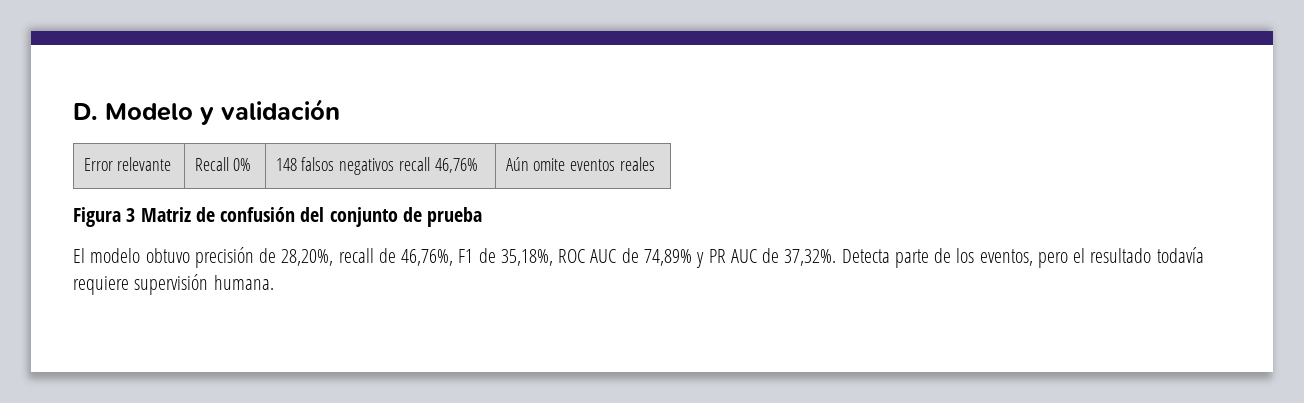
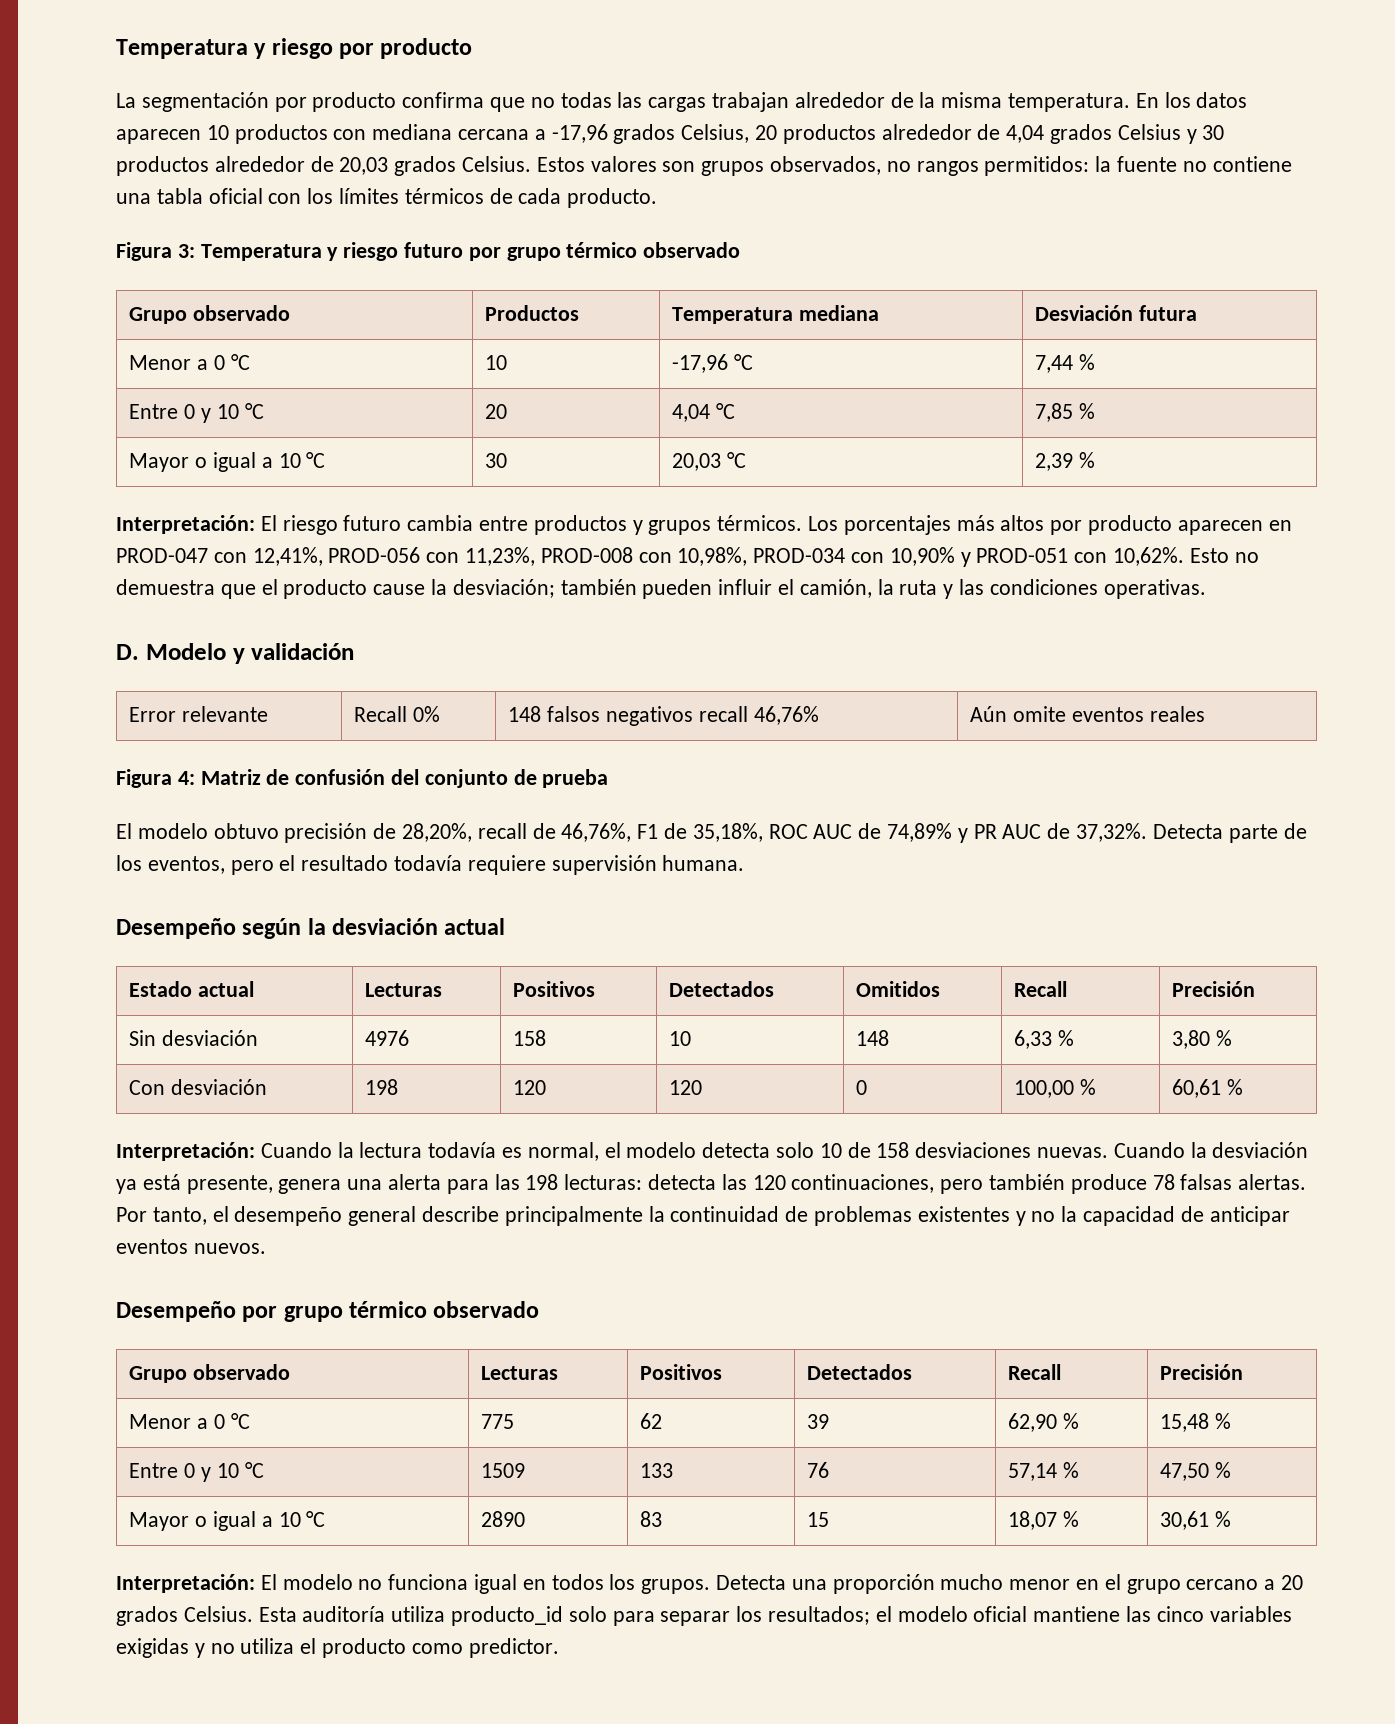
(73, 111) none -> [116,38,473,59] [116,92,1248,112] [116,124,1225,144] [116,156,1292,176] [116,188,658,208] [116,242,741,261] [129,305,291,324] [485,305,580,321] [672,305,880,324] [1035,305,1198,321] [129,354,250,370] [485,355,508,370] [672,354,754,373] [1035,354,1096,373] [129,403,264,423] [485,404,508,419] [672,403,736,422] [1035,403,1096,422] [129,452,326,472] [485,453,508,468] [672,452,747,471] [1035,452,1096,471] [116,515,1292,535] [116,547,1259,567] [116,579,1206,599] Temperatura y riesgo por producto // La segmentación por producto confirma que no todas las cargas trabajan alrededor de la misma temperatura. En los datos aparecen 10 productos con mediana cercana a -17,96 grados Celsius, 20 productos alrededor de 4,04 grados Celsius y 30 productos alrededor de 20,03 grados Celsius. Estos valores son grupos observados, no rangos permitidos: la fuente no contiene una tabla oficial con los límites térmicos de cada producto. // Figura 3: Temperatura y riesgo futuro por grupo térmico observado // Grupo observado | Productos | Temperatura mediana | Desviación futura // Menor a 0 °C | 10 | -17,96 °C | 7,44 % // Entre 0 y 10 °C | 20 | 4,04 °C | 7,85 % // Mayor o igual a 10 °C | 30 | 20,03 °C | 2,39 % // Interpretación: El riesgo futuro cambia entre productos y grupos térmicos. Los porcentajes más altos por producto aparecen en PROD-047 con 12,41%, PROD-056 con 11,23%, PROD-008 con 10,98%, PROD-034 con 10,90% y PROD-051 con 10,62%. Esto no demuestra que el producto cause la desviación; también pueden influir el camión, la ruta y las condiciones operativas. //
[126,208,136,222] 3 -> [177,771,195,785] 4:
(274, 282) none -> [116,918,506,939] [129,981,255,997] [365,983,443,997] [513,981,596,997] [669,981,775,997] [856,981,941,997] [1014,981,1068,997] [1172,981,1256,997] [129,1030,259,1046] [365,1030,410,1046] [513,1030,547,1046] [669,1031,692,1046] [856,1030,890,1046] [1014,1030,1075,1049] [1172,1030,1233,1049] [129,1079,268,1095] [365,1079,399,1095] [513,1080,547,1095] [669,1080,703,1095] [856,1080,868,1095] [1014,1079,1097,1098] [1172,1079,1244,1098] [116,1142,1309,1161] [116,1174,1307,1194] [116,1206,1290,1226] [116,1239,266,1254] [116,1301,540,1322] [129,1364,291,1383] [481,1366,559,1380] [640,1364,723,1380] [807,1364,913,1380] [1008,1364,1062,1380] [1160,1364,1244,1380] [129,1413,250,1429] [481,1414,515,1429] [640,1413,663,1429] [807,1414,830,1429] [1008,1413,1080,1432] [1160,1413,1232,1432] [129,1462,264,1482] [481,1463,526,1478] [640,1463,674,1478] [807,1462,830,1478] [1008,1462,1080,1481] [1160,1462,1232,1481] [129,1511,326,1531] [481,1511,526,1527] [640,1511,663,1527] [807,1512,830,1527] [1008,1511,1080,1530] [1160,1511,1232,1530] [116,1574,1304,1594] [116,1606,1292,1626] [116,1638,559,1658] // Desempeño según la desviación actual // Estado actual | Lecturas | Positivos | Detectados | Omitidos | Recall | Precisión // Sin desviación | 4976 | 158 | 10 | 148 | 6,33 % | 3,80 % // Con desviación | 198 | 120 | 120 | 0 | 100,00 % | 60,61 % // Interpretación: Cuando la lectura todavía es normal, el modelo detecta solo 10 de 158 desviaciones nuevas. Cuando la desviación ya está presente, genera una alerta para las 198 lecturas: detecta las 120 continuaciones, pero también produce 78 falsas alertas. Por tanto, el desempeño general describe principalmente la continuidad de problemas existentes y no la capacidad de anticipar eventos nuevos. // Desempeño por grupo térmico observado // Grupo observado | Lecturas | Positivos | Detectados | Recall | Precisión // Menor a 0 °C | 775 | 62 | 39 | 62,90 % | 15,48 % // Entre 0 y 10 °C | 1509 | 133 | 76 | 57,14 % | 47,50 % // Mayor o igual a 10 °C | 2890 | 83 | 15 | 18,07 % | 30,61 % // Interpretación: El modelo no funciona igual en todos los grupos. Detecta una proporción mucho menor en el grupo cercano a 20 grados Celsius. Esta auditoría utiliza producto_id solo para separar los resultados; el modelo oficial mantiene las cinco variables exigidas y no utiliza el producto como predictor.

